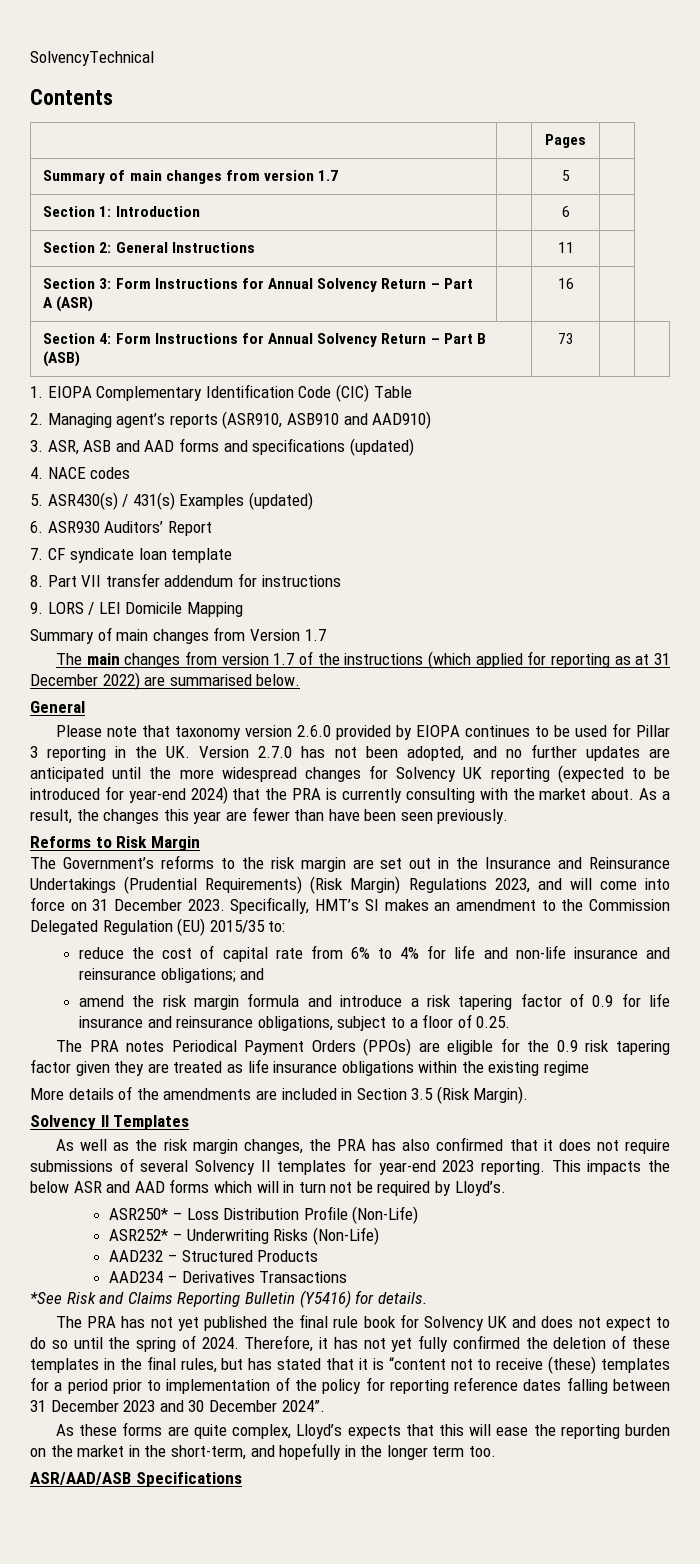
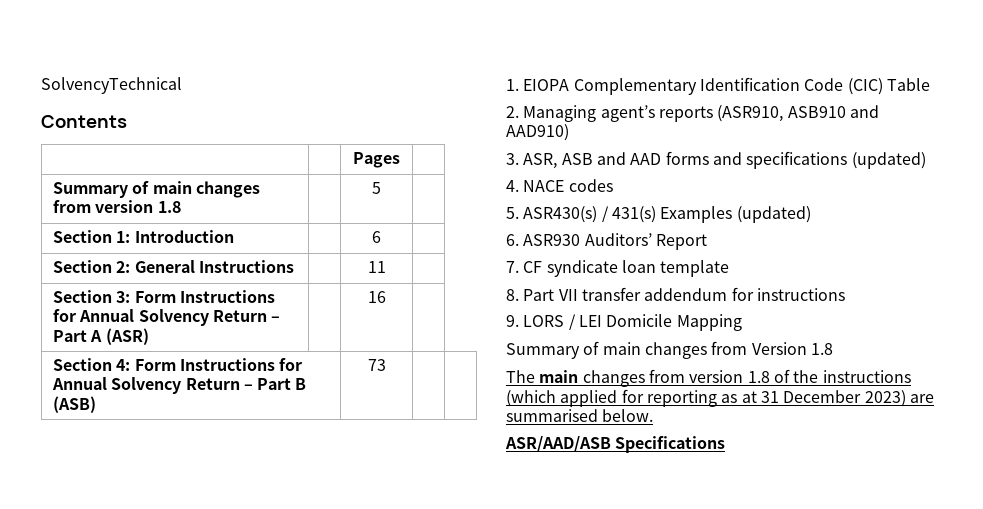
[318,170,339,181] 1.7 -> [157,201,181,213] 1.8
[304,629,326,641] 1.7 -> [810,343,833,355] 1.8
[273,653,295,665] 1.7 -> [747,371,770,383] 1.8
[102,672,140,690] 2022) -> [864,390,906,407] 2023)
[30,701,85,713] [56,723,671,740] [30,744,670,761] [30,765,670,783] [30,786,671,804] [30,807,509,824] [30,836,200,851] [30,855,671,872] [30,876,671,894] [30,897,670,914] [30,918,286,936] [79,945,671,962] [79,968,265,983] [79,993,670,1010] [79,1014,511,1031] [56,1038,670,1056] [30,1059,590,1076] [30,1086,529,1104] [30,1115,190,1130] [56,1137,671,1154] [30,1158,670,1175] [30,1179,506,1196] [109,1206,419,1224] [109,1227,379,1245] [109,1250,319,1262] [109,1271,348,1283] [30,1290,427,1308] [56,1314,671,1331] [30,1335,670,1352] [30,1356,670,1374] [30,1377,670,1394] [30,1400,325,1412] [56,1422,670,1439] [30,1443,497,1460] // General // Please note that taxonomy version 2.6.0 provided by EIOPA continues to be used for Pillar 3 reporting in the UK. Version 2.7.0 has not been adopted, and no further updates are anticipated until the more widespread changes for Solvency UK reporting (expected to be introduced for year-end 2024) that the PRA is currently consulting with the market about. As a result, the changes this year are fewer than have been seen previously. // Reforms to Risk Margin // The Government’s reforms to the risk margin are set out in the Insurance and Reinsurance Undertakings (Prudential Requirements) (Risk Margin) Regulations 2023, and will come into force on 31 December 2023. Specifically, HMT’s SI makes an amendment to the Commission Delegated Regulation (EU) 2015/35 to: // reduce the cost of capital rate from 6% to 4% for life and non-life insurance and reinsurance obligations; and // amend the risk margin formula and introduce a risk tapering factor of 0.9 for life insurance and reinsurance obligations, subject to a floor of 0.25. // The PRA notes Periodical Payment Orders (PPOs) are eligible for the 0.9 risk tapering factor given they are treated as life insurance obligations within the existing regime // More details of the amendments are included in Section 3.5 (Risk Margin). // Solvency II Templates // As well as the risk margin changes, the PRA has also confirmed that it does not require submissions of several Solvency II templates for year-end 2023 reporting. This impacts the below ASR and AAD forms which will in turn not be required by Lloyd’s. // ASR250* – Loss Distribution Profile (Non-Life) // ASR252* – Underwriting Risks (Non-Life) // AAD232 – Structured Products // AAD234 – Derivatives Transactions // *See Risk and Claims Reporting Bulletin (Y5416) for details. // The PRA has not yet published the final rule book for Solvency UK and does not expect to do so until the spring of 2024. Therefore, it has not yet fully confirmed the deletion of these templates in the final rules, but has stated that it is “content not to receive (these) templates for a period prior to implementation of the policy for reporting reference dates falling between 31 December 2023 and 30 December 2024”. // As these forms are quite complex, Lloyd’s expects that this will ease the reporting burden on the market in the short-term, and hopefully in the longer term too. -> (654, 415) none

